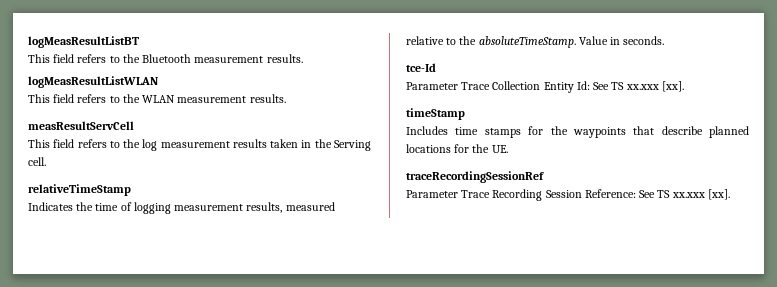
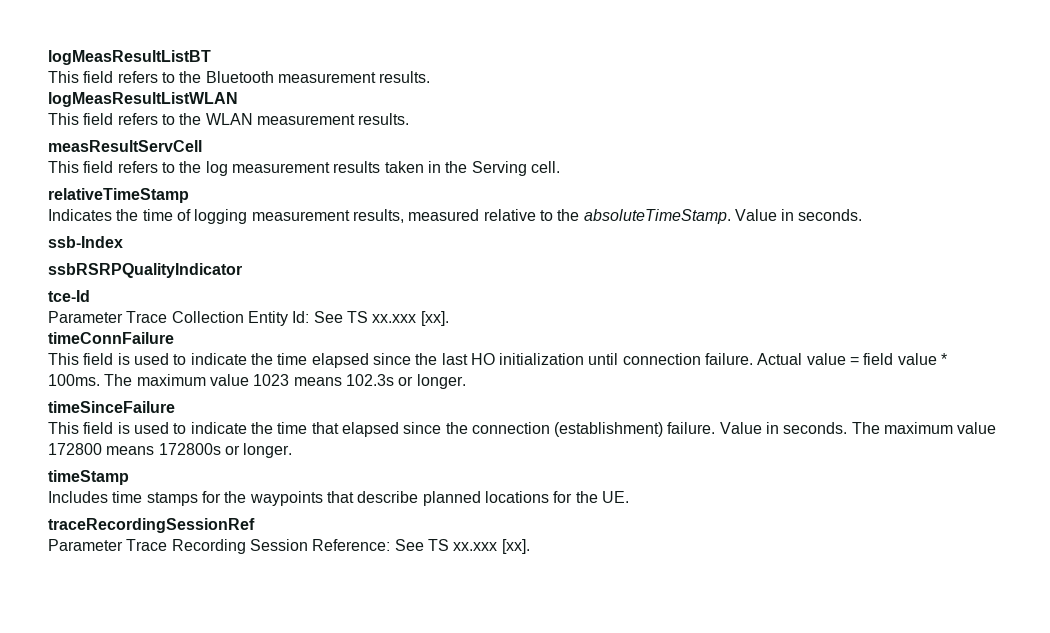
(665, 40) none -> [48,236,123,248] [48,263,242,278] // ssb-Index // ssbRSRPQualityIndicator
(684, 86) none -> [48,332,174,344] [48,353,948,368] [48,374,466,389] [48,401,175,413] [48,422,997,437] [48,443,293,458] // timeConnFailure // This field is used to indicate the time elapsed since the last HO initialization until connection failure. Actual value = field value * 100ms. The maximum value 1023 means 102.3s or longer. // timeSinceFailure // This field is used to indicate the time that elapsed since the connection (establishment) failure. Value in seconds. The maximum value 172800 means 172800s or longer.

